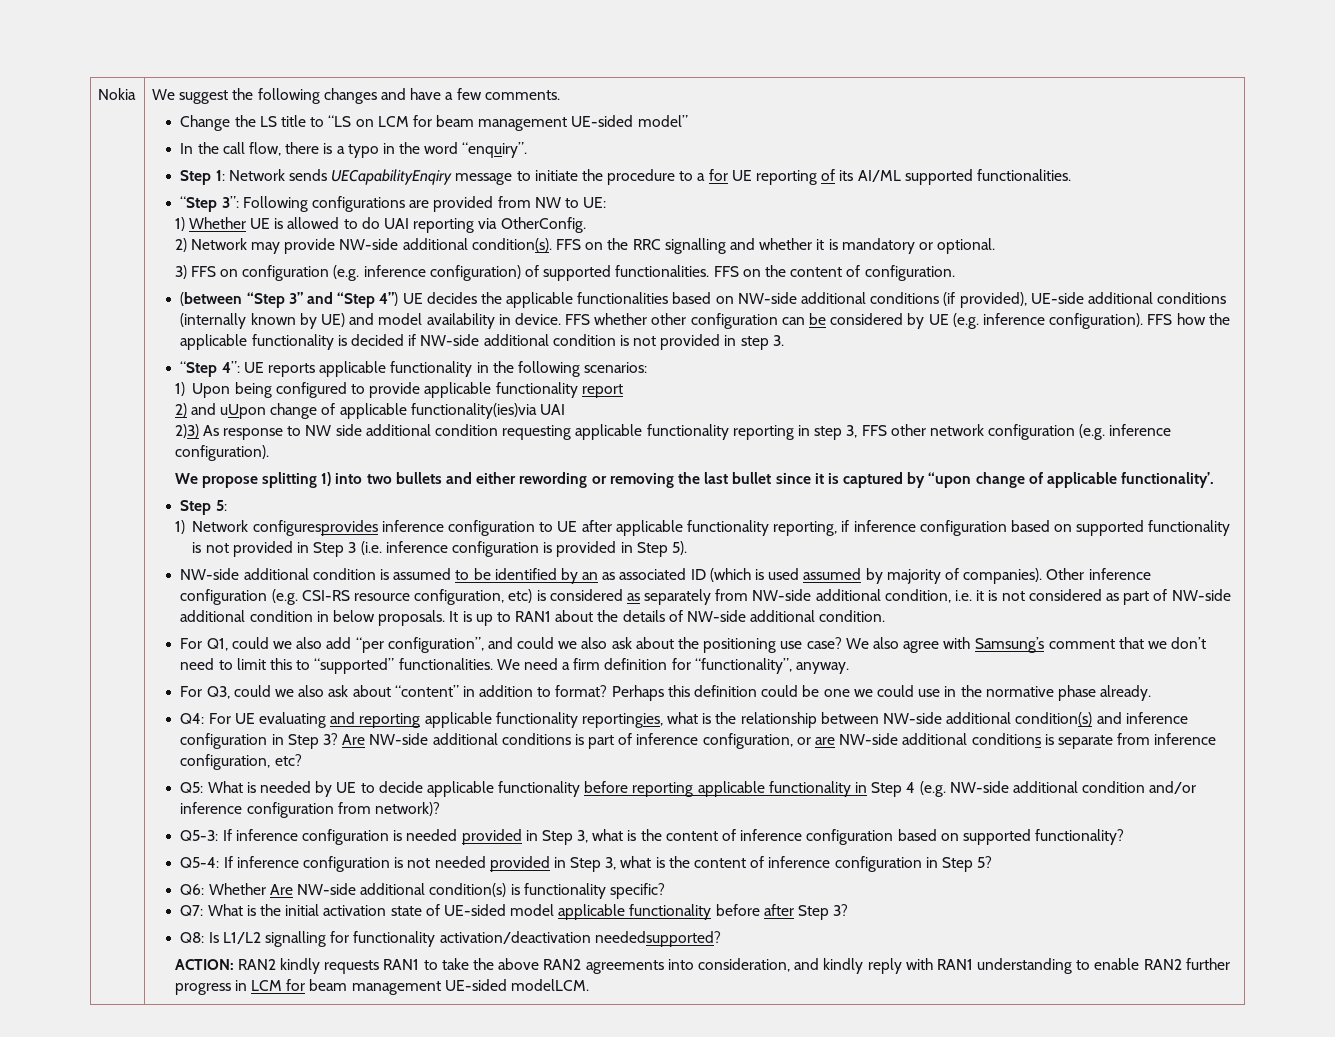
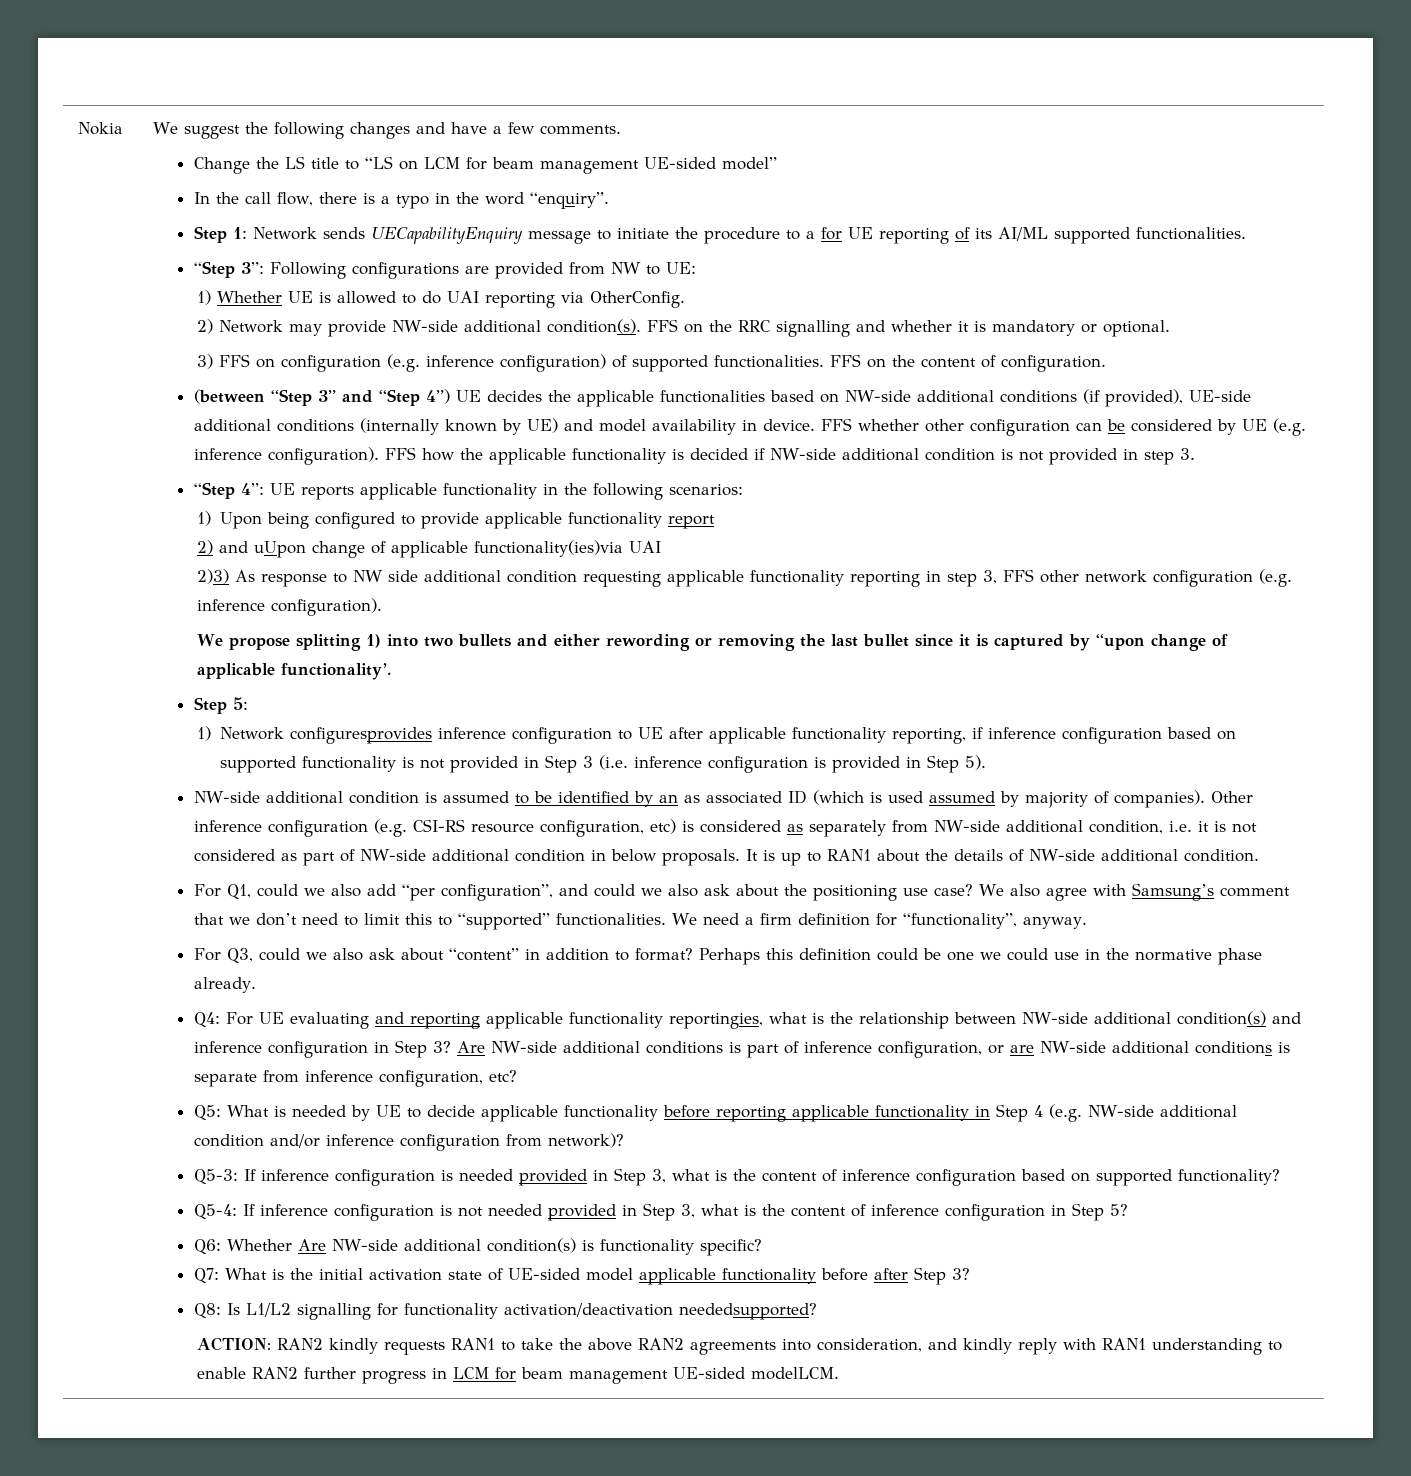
[331,169,453,185] UECapabilityEnqiry -> [370,227,523,244] UECapabilityEnquiry

